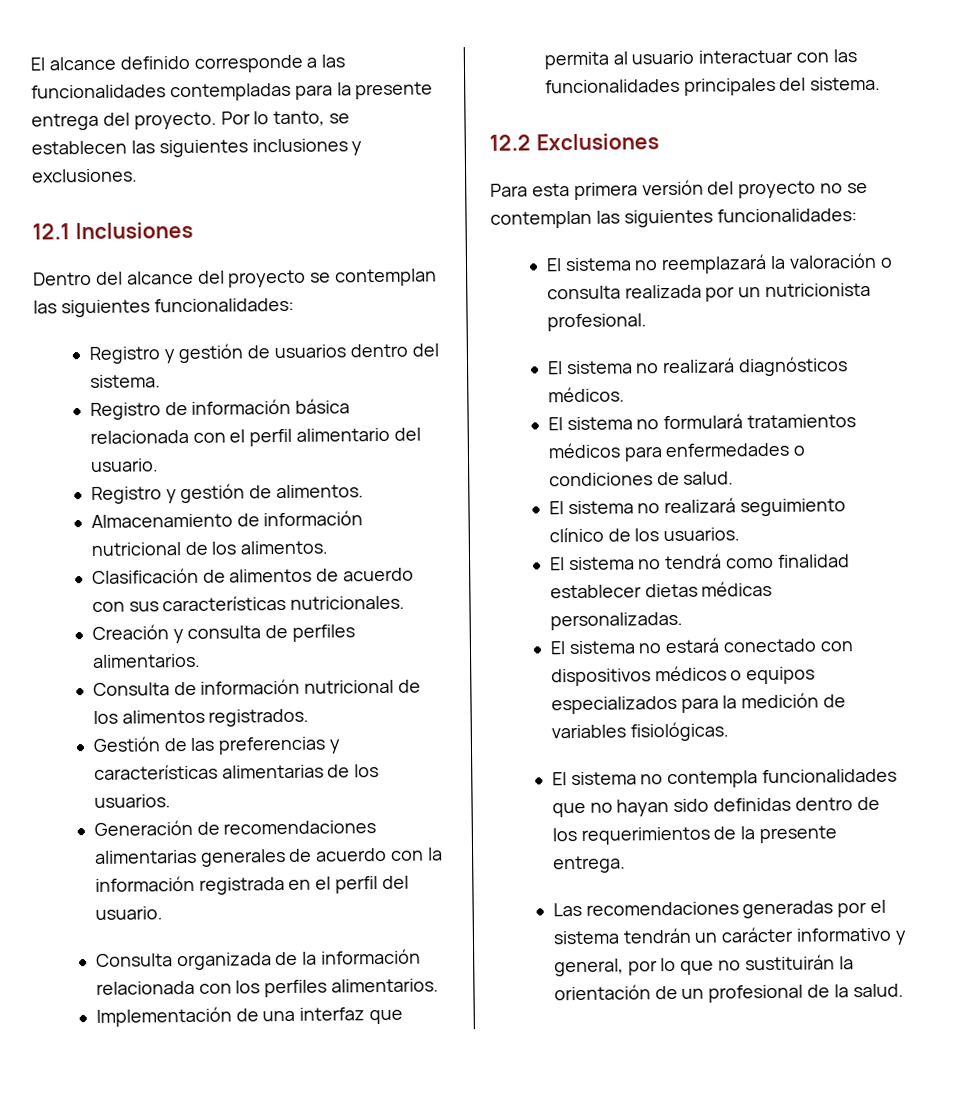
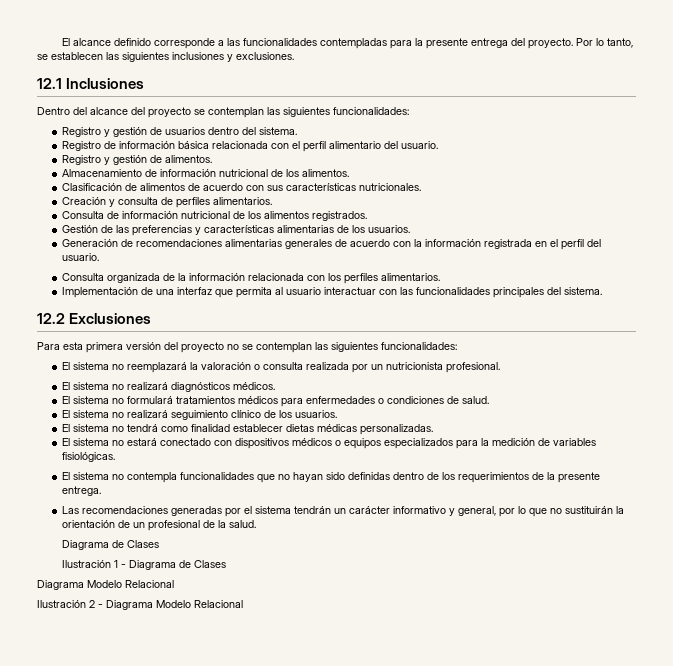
(904, 990) none -> [62,540,160,550] [62,560,227,570] [37,580,174,590] [37,600,243,610] // Diagrama de Clases // Ilustración 1 - Diagrama de Clases // Diagrama Modelo Relacional // Ilustración 2 - Diagrama Modelo Relacional

